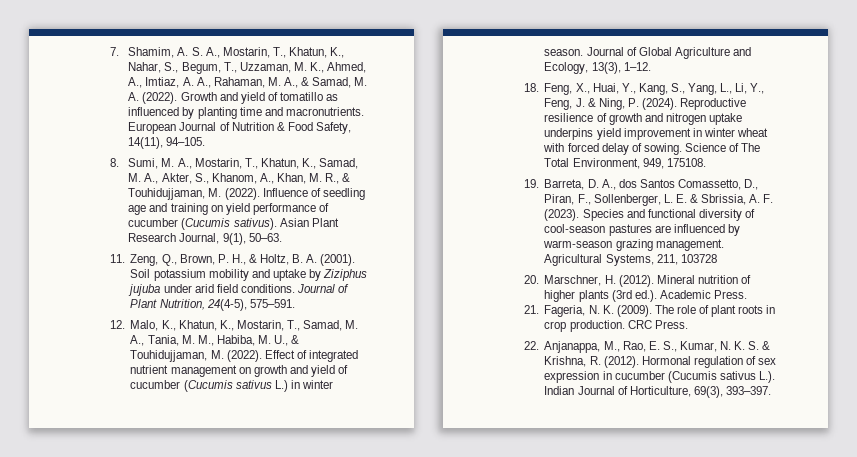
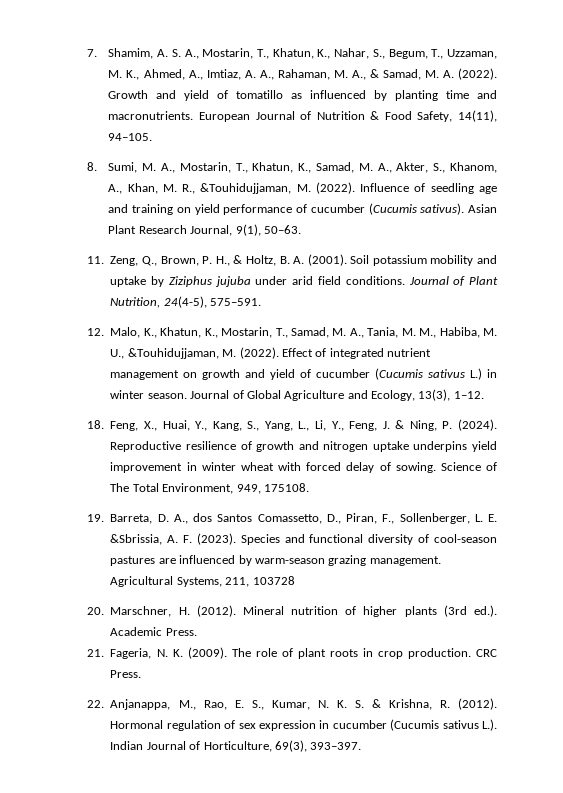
[342,173,351,182] [128,188,206,200] & Touhidujjaman, -> [200,183,292,194] &Touhidujjaman,
[291,335,300,344] [130,350,208,362] & Touhidujjaman, -> [127,348,219,359] &Touhidujjaman,
[689,194,747,205] & Sbrissia, -> [110,534,163,545] &Sbrissia,

